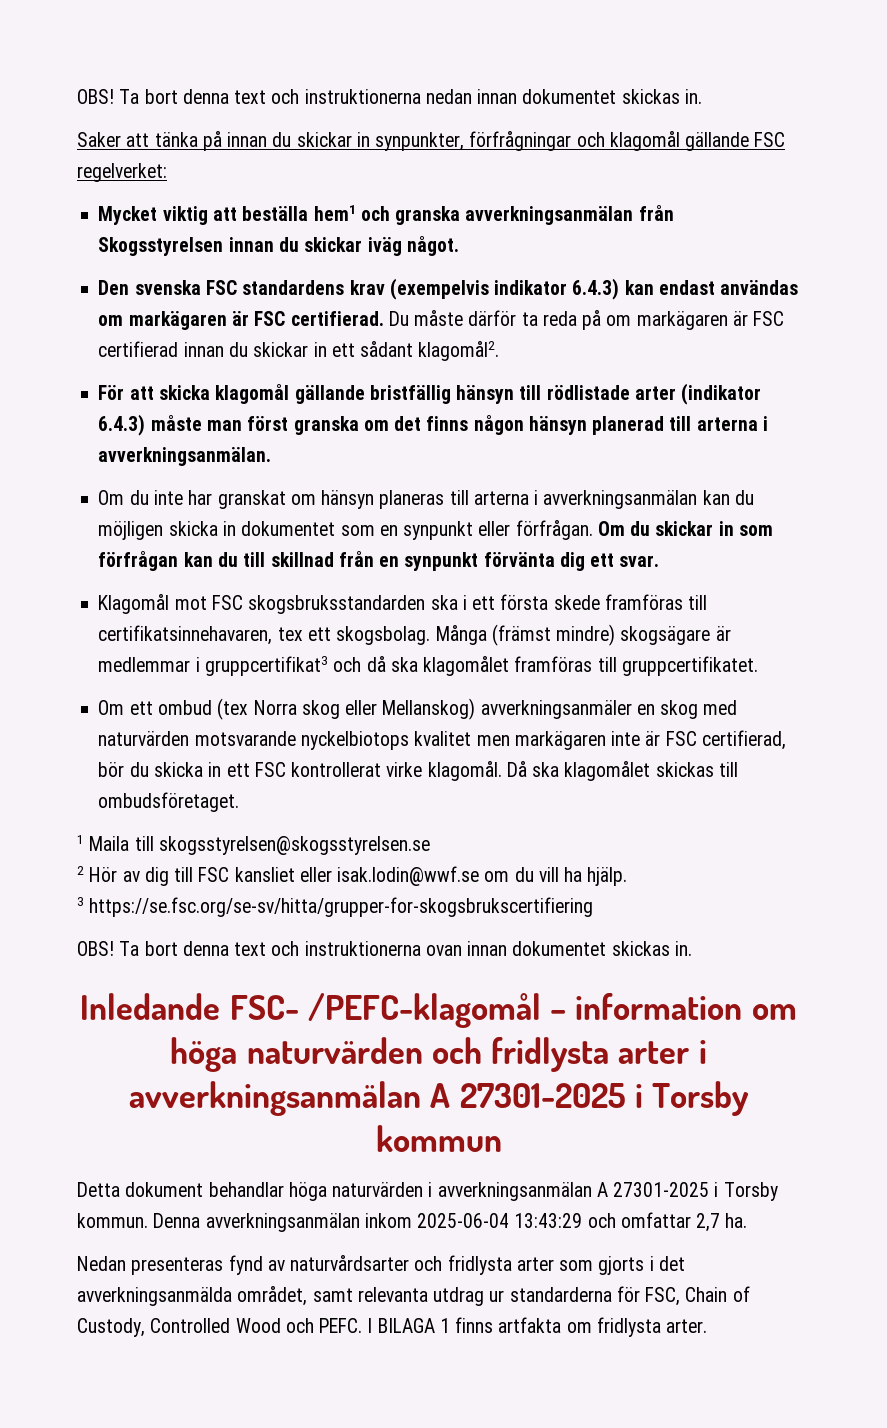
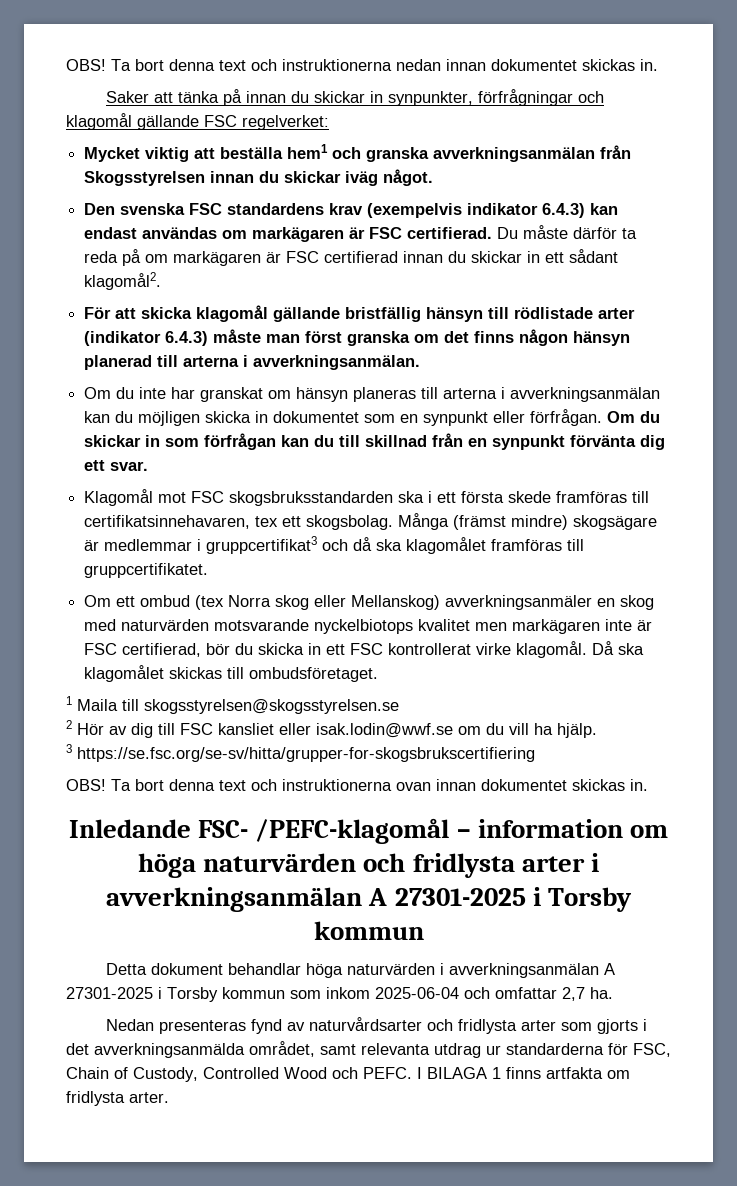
[77,1213,360,1232] kommun. Denna avverkningsanmälan -> [222,987,321,999] kommun som
[514,1213,583,1228] 13:43:29 -> (459, 993) none

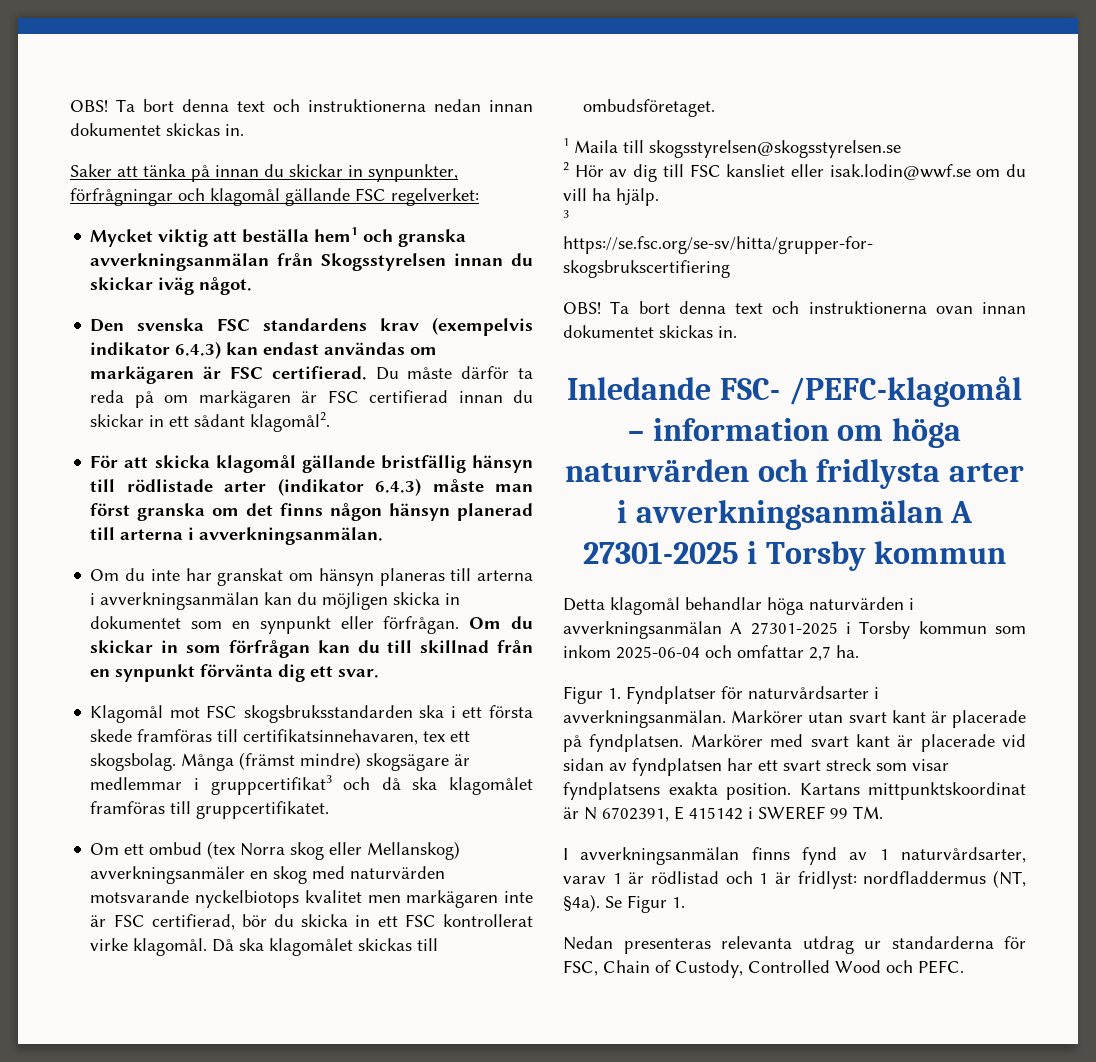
[151,963,224,975] dokument -> [610,597,680,615] klagomål
[106,1017,648,1034] [66,1041,356,1058] Nedan presenteras fynd av naturvårdsarter och fridlysta arter som gjorts i det avverkningsanmälda området, samt -> [563,686,879,704] [563,710,1026,728] [563,734,1026,752] [563,758,949,776] [563,782,1026,800] [563,806,883,822] [563,847,1026,865] [563,870,1026,889] [563,894,685,913] [563,936,711,954] Figur 1. Fyndplatser för naturvårdsarter i avverkningsanmälan. Markörer utan svart kant är placerade på fyndplatsen. Markörer med svart kant är placerade vid sidan av fyndplatsen har ett svart streck som visar fyndplatsens exakta position. Kartans mittpunktskoordinat är N 6702391, E 415142 i SWEREF 99 TM. // I avverkningsanmälan finns fynd av 1 naturvårdsarter, varav 1 är rödlistad och 1 är fridlyst: nordfladdermus (NT, §4a). Se Figur 1. // Nedan presenteras
[417,1067,630,1079] [66,1091,169,1106] I BILAGA 1 finns artfakta om fridlysta arter. -> (964, 967) none

